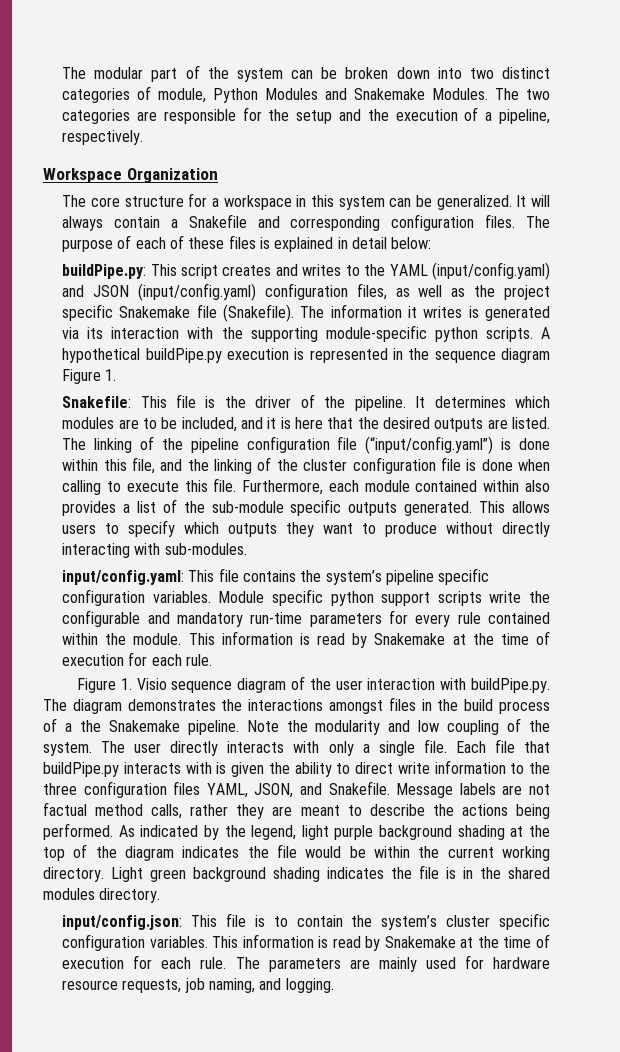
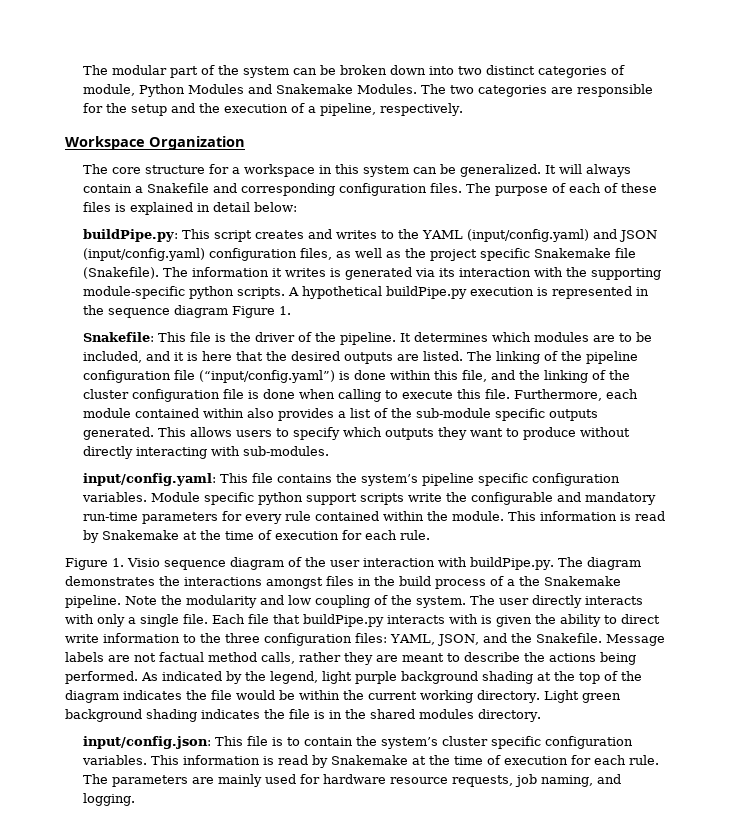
[173,781,201,795] files -> [355,633,387,643] files:
(322, 789) none -> [511,633,532,643] the

